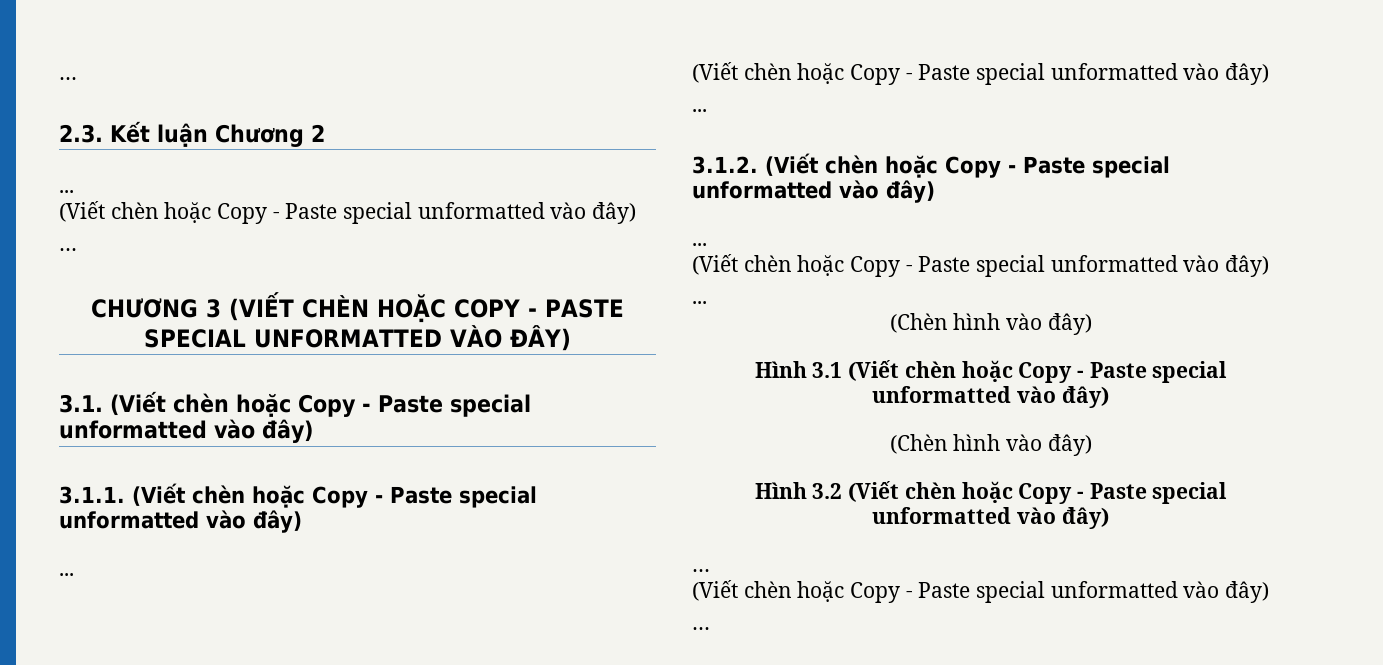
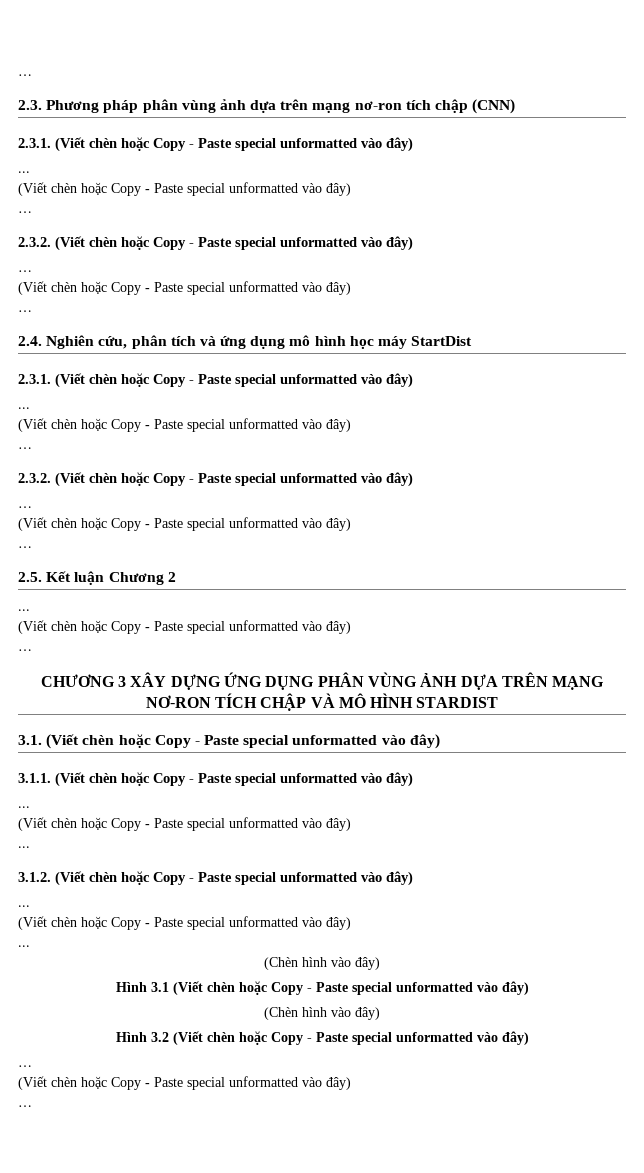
(103, 133) none -> [46,99,516,114] [18,137,413,152] [18,171,30,173] [18,182,351,196] [18,211,32,213] [18,236,413,251] [18,270,32,272] [18,281,351,295] [18,310,32,312] [18,335,473,349] [18,373,413,388] [18,407,30,409] [18,418,351,432] [18,447,32,449] [18,472,413,487] [18,506,32,508] [18,517,351,531] [18,546,32,548] [18,572,42,582] Phương pháp phân vùng ảnh dựa trên mạng nơ-ron tích chập (CNN) // 2.3.1. (Viết chèn hoặc Copy - Paste special unformatted vào đây) // ... // (Viết chèn hoặc Copy - Paste special unformatted vào đây) // … // 2.3.2. (Viết chèn hoặc Copy - Paste special unformatted vào đây) // … // (Viết chèn hoặc Copy - Paste special unformatted vào đây) // … // 2.4. Nghiên cứu, phân tích và ứng dụng mô hình học máy StartDist // 2.3.1. (Viết chèn hoặc Copy - Paste special unformatted vào đây) // ... // (Viết chèn hoặc Copy - Paste special unformatted vào đây) // … // 2.3.2. (Viết chèn hoặc Copy - Paste special unformatted vào đây) // … // (Viết chèn hoặc Copy - Paste special unformatted vào đây) // … // 2.5.
[229,292,625,323] [144,325,571,351] (VIẾT CHÈN HOẶC COPY - PASTE SPECIAL UNFORMATTED VÀO ĐÂY) -> [130,672,605,690] [145,693,499,711] XÂY DỰNG ỨNG DỤNG PHÂN VÙNG ẢNH DỰA TRÊN MẠNG NƠ-RON TÍCH CHẬP VÀ MÔ HÌNH STARDIST

